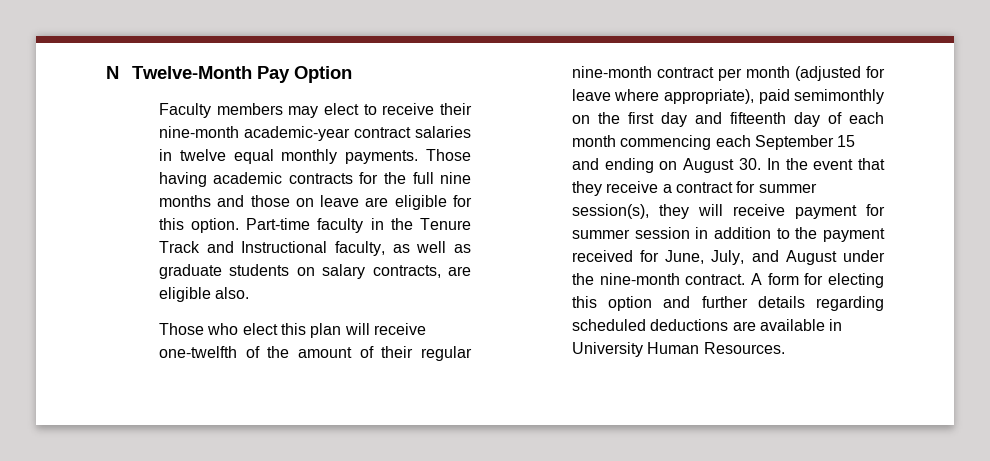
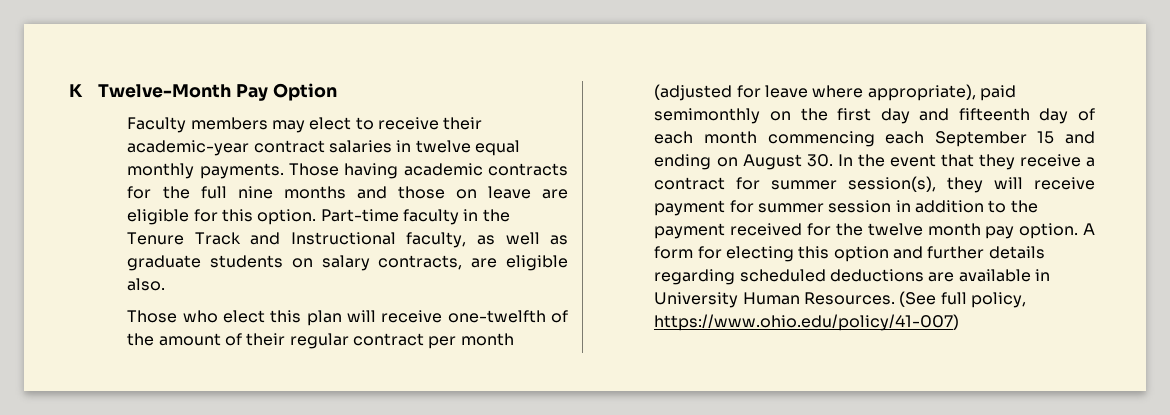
[106,66,119,79] N -> [69,84,83,97] K
[158,126,239,138] nine-month -> (483, 123) none
[571,66,652,78] nine-month -> (349, 341) none
[665,250,885,265] [571,273,746,285] June, July, and August under the nine-month contract. -> [835,223,1079,239] the twelve month pay option.
(785, 348) none -> [899,291,1027,308] [654,314,960,331] (See full policy, https://www.ohio.edu/policy/41-007)

